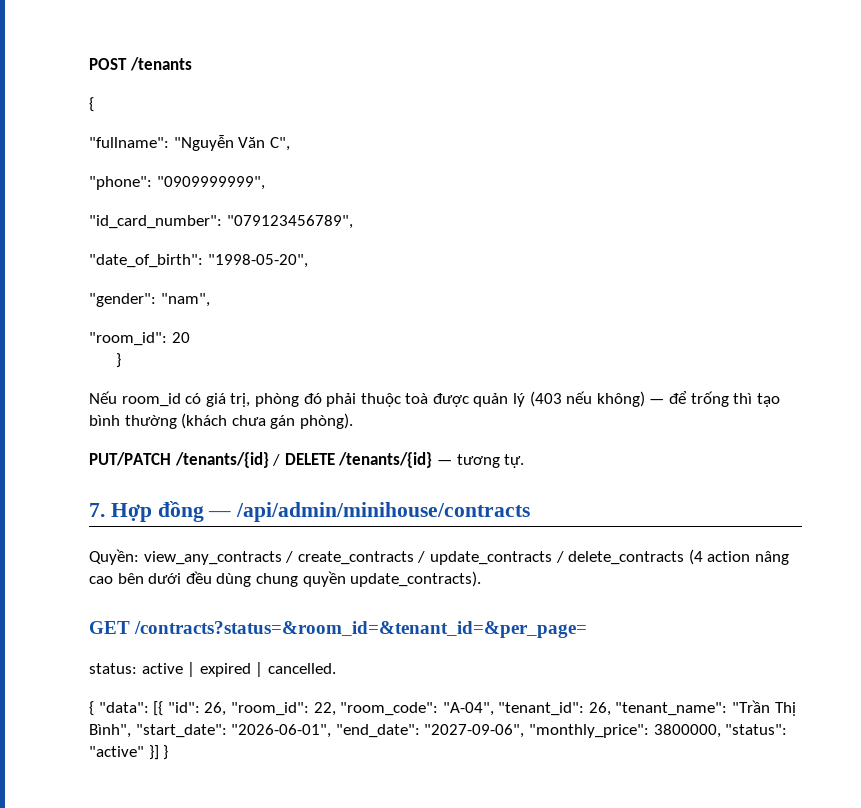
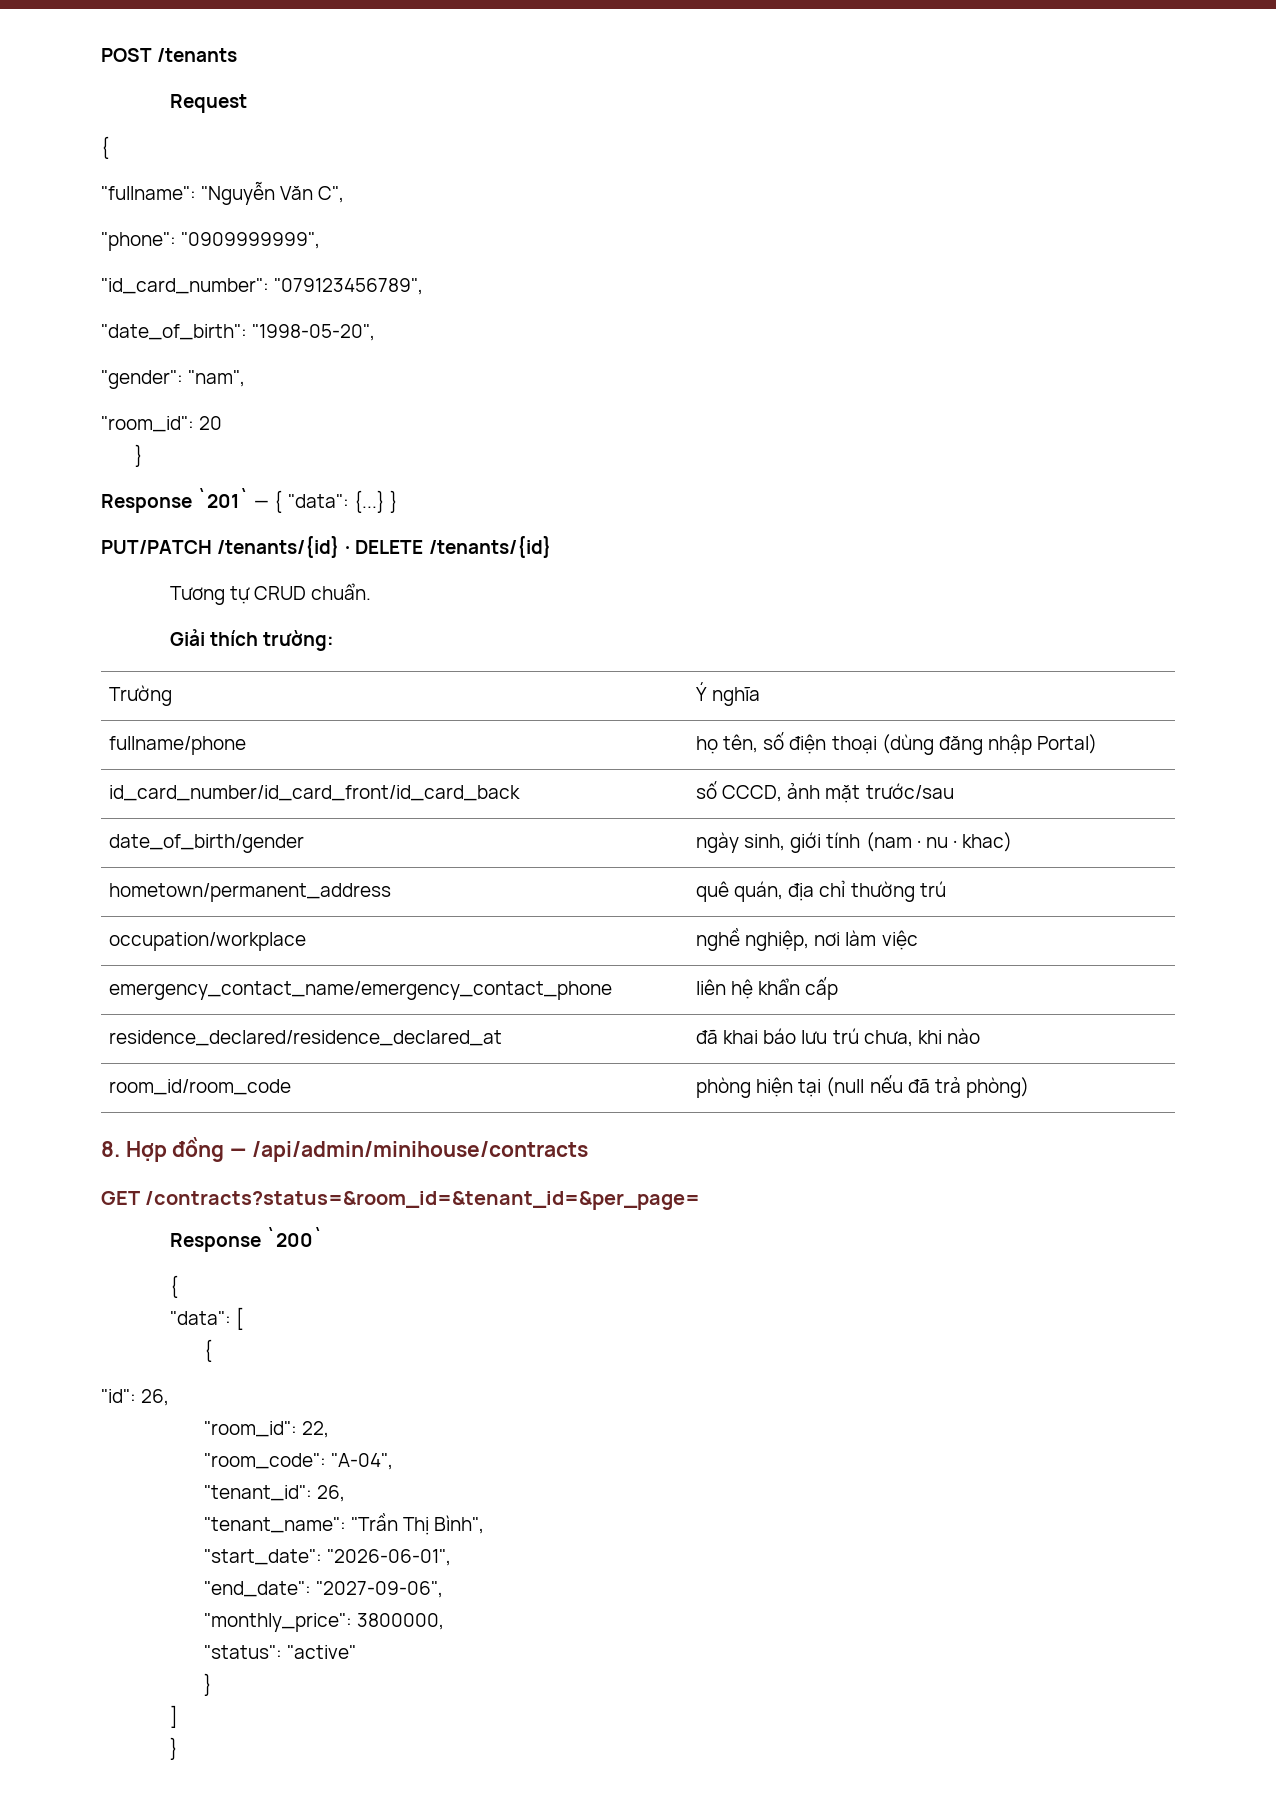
(192, 64) none -> [169,94,247,113] // Request
[89,391,780,407] [89,413,353,429] Nếu room_id có giá trị, phòng đó phải thuộc toà được quản lý (403 nếu không) — để trống thì tạo bình thường (khách chưa gán phòng). -> [101,488,398,513] Response `201` — { "data": {...} }
[272,454,281,466] / -> [345,546,351,554] ·
[436,454,525,468] [89,501,531,522] [89,549,789,565] [89,571,482,587] [89,621,588,638] [89,662,336,677] [89,701,164,716] — tương tự. // 7. Hợp đồng — /api/admin/minihouse/contracts // Quyền: view_any_contracts / create_contracts / update_contracts / delete_contracts (4 action nâng cao bên dưới đều dùng chung quyền update_contracts). // GET /contracts?status=&room_id=&tenant_id=&per_page= // status: active | expired | cancelled. // { "data": [{ -> [169,583,372,605] [169,629,334,651] [109,685,173,706] [696,682,761,706] [109,736,247,755] [696,732,1098,755] [109,785,521,801] [696,781,954,803] [109,834,305,853] [696,832,1013,853] [109,883,392,902] [696,880,946,902] [109,932,307,951] [696,928,918,951] [109,981,613,1000] [696,977,839,1000] [109,1030,503,1046] [696,1028,980,1047] [109,1079,292,1095] [696,1075,1029,1098] [101,1137,588,1162] [101,1191,701,1210] [169,1227,323,1252] [169,1275,178,1298] [169,1307,244,1330] [204,1339,213,1362] // Tương tự CRUD chuẩn. // Giải thích trường: // Trường | Ý nghĩa // fullname/phone | họ tên, số điện thoại (dùng đăng nhập Portal) // id_card_number/id_card_front/id_card_back | số CCCD, ảnh mặt trước/sau // date_of_birth/gender | ngày sinh, giới tính (nam · nu · khac) // hometown/permanent_address | quê quán, địa chỉ thường trú // occupation/workplace | nghề nghiệp, nơi làm việc // emergency_contact_name/emergency_contact_phone | liên hệ khẩn cấp // residence_declared/residence_declared_at | đã khai báo lưu trú chưa, khi nào // room_id/room_code | phòng hiện tại (null nếu đã trả phòng) // 8. Hợp đồng — /api/admin/minihouse/contracts // GET /contracts?status=&room_id=&tenant_id=&per_page= // Response `200` // { // "data": [ // { //
(227, 709) none -> (170, 1397) //
(336, 709) none -> (330, 1429) //
(494, 709) none -> (394, 1461) //
(611, 709) none -> (346, 1493) //
(131, 731) none -> (485, 1524) //
(332, 731) none -> (452, 1557) //
(525, 731) none -> (444, 1589) //
(721, 731) none -> (445, 1621) //
[148,745,169,760] }] } -> [204,1673,213,1696] [169,1705,178,1728] [169,1737,178,1760] // } // ] // }

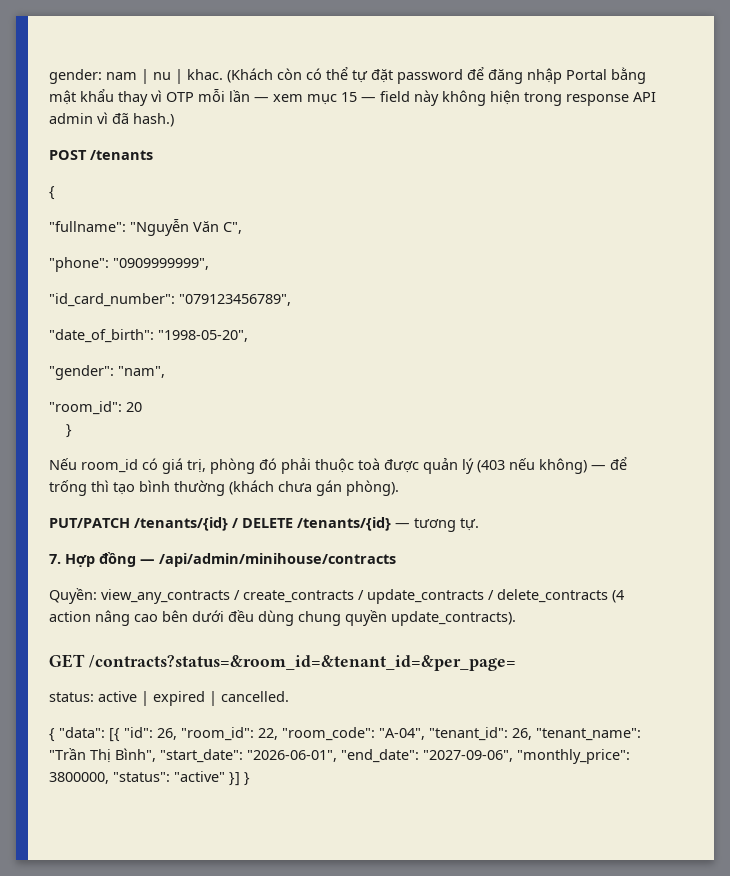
(101, 55) none -> [49,67,646,84] [49,89,656,106] [49,112,174,127] gender: nam | nu | khac. (Khách còn có thể tự đặt password để đăng nhập Portal bằng mật khẩu thay vì OTP mỗi lần — xem mục 15 — field này không hiện trong response API admin vì đã hash.) //
[169,94,247,113] // Request -> (153, 155) none
[101,488,398,513] Response `201` — { "data": {...} } -> [49,457,627,474] [49,480,399,496] Nếu room_id có giá trị, phòng đó phải thuộc toà được quản lý (403 nếu không) — để trống thì tạo bình thường (khách chưa gán phòng).
[345,546,351,554] · -> [232,518,238,528] /
[169,583,372,605] [169,629,334,651] [109,685,173,706] [696,682,761,706] [109,736,247,755] [696,732,1098,755] [109,785,521,801] [696,781,954,803] [109,834,305,853] [696,832,1013,853] [109,883,392,902] [696,880,946,902] [109,932,307,951] [696,928,918,951] [109,981,613,1000] [696,977,839,1000] [109,1030,503,1046] [696,1028,980,1047] [109,1079,292,1095] [696,1075,1029,1098] [101,1137,588,1162] [101,1191,701,1210] [169,1227,323,1252] [169,1275,178,1298] [169,1307,244,1330] [204,1339,213,1362] // Tương tự CRUD chuẩn. // Giải thích trường: // Trường | Ý nghĩa // fullname/phone | họ tên, số điện thoại (dùng đăng nhập Portal) // id_card_number/id_card_front/id_card_back | số CCCD, ảnh mặt trước/sau // date_of_birth/gender | ngày sinh, giới tính (nam · nu · khac) // hometown/permanent_address | quê quán, địa chỉ thường trú // occupation/workplace | nghề nghiệp, nơi làm việc // emergency_contact_name/emergency_contact_phone | liên hệ khẩn cấp // residence_declared/residence_declared_at | đã khai báo lưu trú chưa, khi nào // room_id/room_code | phòng hiện tại (null nếu đã trả phòng) // 8. Hợp đồng — /api/admin/minihouse/contracts // GET /contracts?status=&room_id=&tenant_id=&per_page= // Response `200` // { // "data": [ // { // -> [395,518,479,532] [49,552,396,567] [49,588,624,604] [49,610,516,626] [49,654,516,671] [49,691,289,706] [49,727,120,742] — tương tự. // 7. Hợp đồng — /api/admin/minihouse/contracts // Quyền: view_any_contracts / create_contracts / update_contracts / delete_contracts (4 action nâng cao bên dưới đều dùng chung quyền update_contracts). // GET /contracts?status=&room_id=&tenant_id=&per_page= // status: active | expired | cancelled. // { "data": [{
(170, 1397) // -> (177, 734) none
(330, 1429) // -> (278, 734) none
(394, 1461) // -> (425, 734) none
(346, 1493) // -> (532, 734) none
(485, 1524) // -> (156, 755) none
(452, 1557) // -> (337, 756) none
(444, 1589) // -> (513, 756) none
(445, 1621) // -> (109, 778) none
[204,1673,213,1696] [169,1705,178,1728] [169,1737,178,1760] // } // ] // } -> [229,772,250,786] }] }

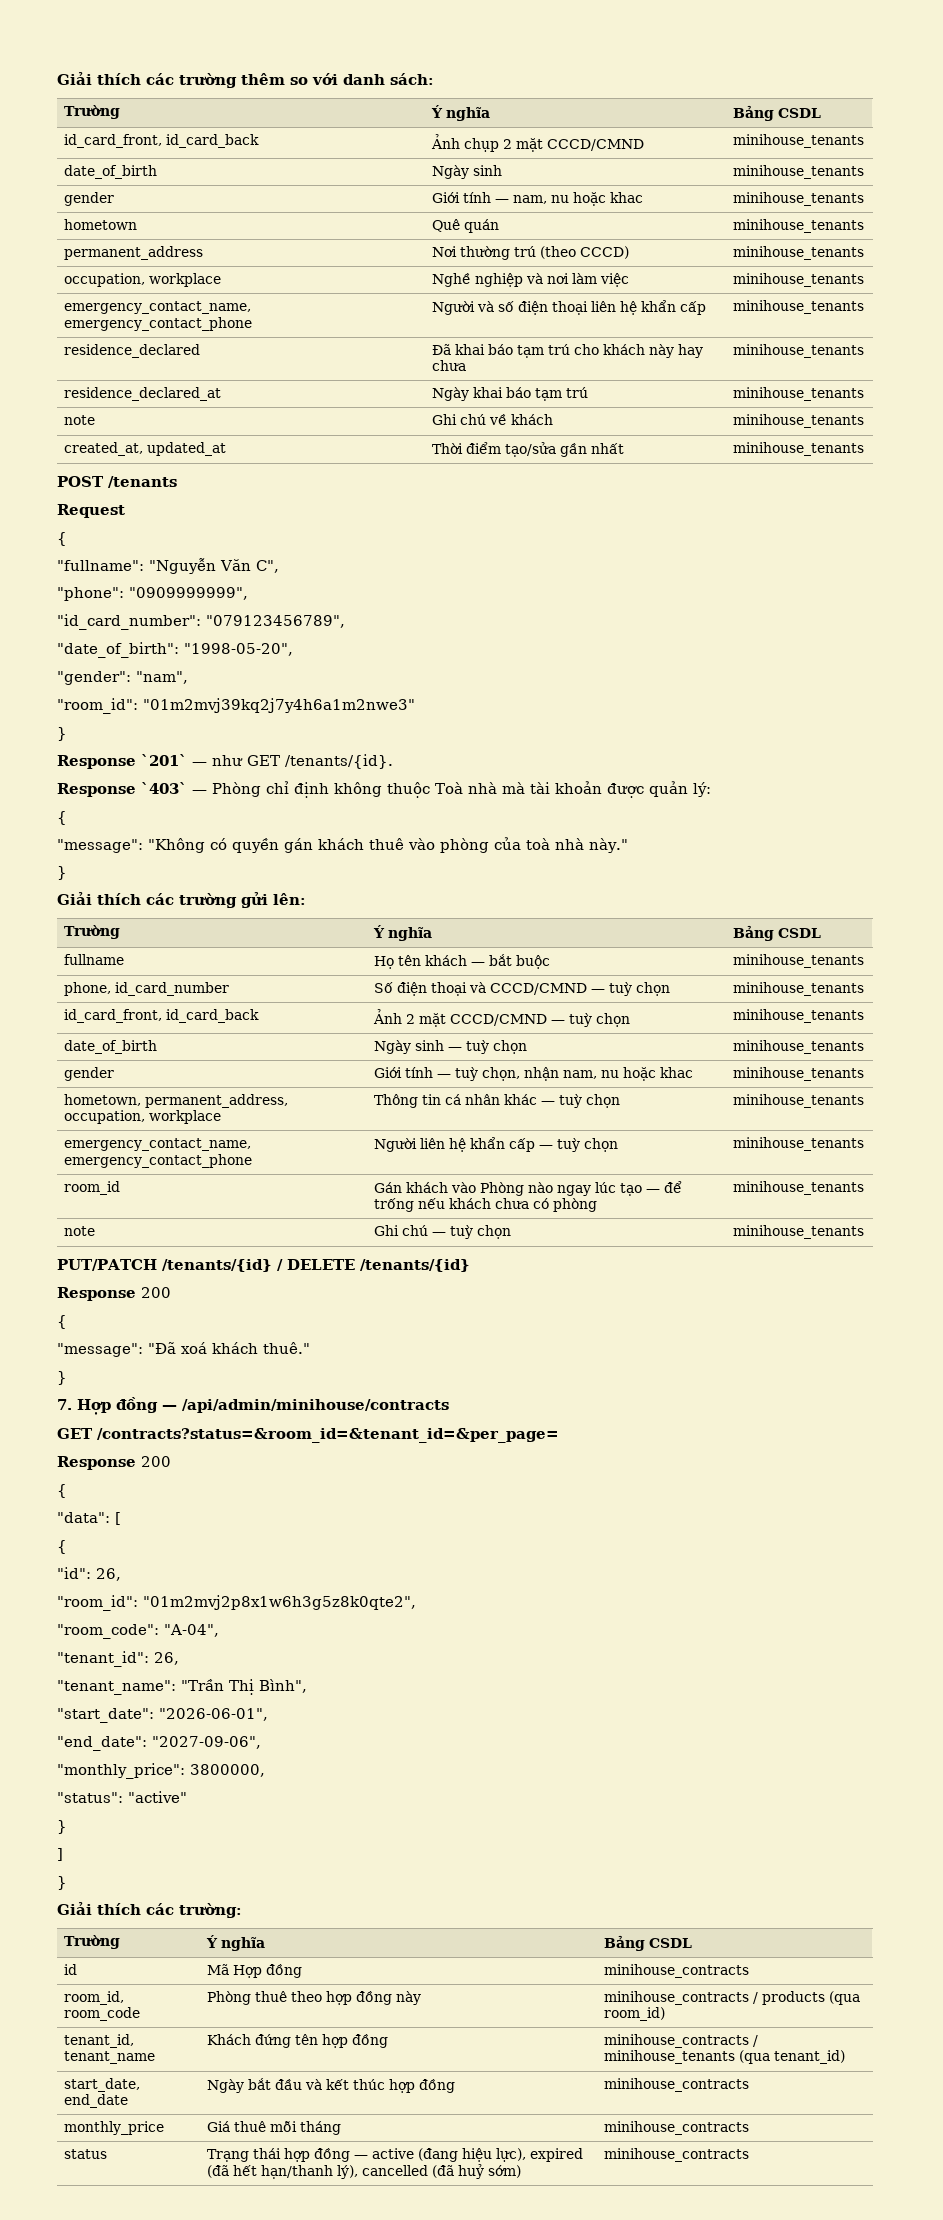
[49,67,646,84] [49,89,656,106] [49,112,174,127] gender: nam | nu | khac. (Khách còn có thể tự đặt password để đăng nhập Portal bằng mật khẩu thay vì OTP mỗi lần — xem mục 15 — field này không hiện trong response API admin vì đã hash.) -> [57,72,434,88] [63,105,120,119] [430,105,490,121] [732,105,821,121] [63,134,259,148] [430,134,644,152] [732,134,864,148] [63,165,157,179] [431,165,502,179] [732,165,864,179] [63,192,114,206] [431,192,643,206] [732,192,864,206] [63,219,137,230] [431,219,499,233] [732,219,864,233] [63,246,203,260] [431,246,629,260] [732,246,864,260] [63,273,221,287] [431,273,629,287] [732,273,864,287] [63,301,251,314] [63,317,252,331] [431,300,706,315] [732,300,864,314] [63,344,200,358] [431,344,703,358] [431,360,466,371] [732,344,864,358] [63,387,221,401] [431,387,588,401] [732,387,864,401] [63,415,95,425] [431,414,553,425] [732,414,864,428] [63,442,226,456] [431,442,624,457] [732,442,864,456] Giải thích các trường thêm so với danh sách: // Trường | Ý nghĩa | Bảng CSDL // id_card_front, id_card_back | Ảnh chụp 2 mặt CCCD/CMND | minihouse_tenants // date_of_birth | Ngày sinh | minihouse_tenants // gender | Giới tính — nam, nu hoặc khac | minihouse_tenants // hometown | Quê quán | minihouse_tenants // permanent_address | Nơi thường trú (theo CCCD) | minihouse_tenants // occupation, workplace | Nghề nghiệp và nơi làm việc | minihouse_tenants // emergency_contact_name, emergency_contact_phone | Người và số điện thoại liên hệ khẩn cấp | minihouse_tenants // residence_declared | Đã khai báo tạm trú cho khách này hay chưa | minihouse_tenants // residence_declared_at | Ngày khai báo tạm trú | minihouse_tenants // note | Ghi chú về khách | minihouse_tenants // created_at, updated_at | Thời điểm tạo/sửa gần nhất | minihouse_tenants
(153, 155) none -> [57,504,125,518] // Request
[126,402,142,412] [65,424,72,438] [49,457,627,474] [49,480,399,496] 20 // } // Nếu room_id có giá trị, phòng đó phải thuộc toà được quản lý (403 nếu không) — để trống thì tạo bình thường (khách chưa gán phòng). -> [143,698,415,713] [57,727,67,741] [57,754,393,769] [57,781,711,798] [57,811,67,825] [57,837,628,853] [57,866,67,880] [57,892,306,908] [63,925,120,939] [372,925,432,941] [732,925,821,941] [63,954,124,965] [373,954,550,969] [732,954,864,968] [63,982,229,996] [373,982,670,996] [732,982,864,996] [63,1009,259,1023] [372,1009,630,1027] [732,1009,864,1023] [63,1040,157,1054] [373,1040,527,1054] [732,1040,864,1054] [63,1067,114,1081] [373,1067,693,1081] [732,1067,864,1081] [63,1094,288,1108] [63,1110,221,1124] [373,1094,620,1108] [732,1094,864,1108] [63,1138,251,1151] [63,1154,252,1168] [373,1137,618,1152] [732,1137,864,1151] [63,1181,120,1195] [373,1181,682,1196] [373,1198,597,1212] [732,1181,864,1195] [63,1226,95,1236] [373,1225,511,1239] [732,1225,864,1239] "01m2mvj39kq2j7y4h6a1m2nwe3" // } // Response `201` — như GET /tenants/{id}. // Response `403` — Phòng chỉ định không thuộc Toà nhà mà tài khoản được quản lý: // { // "message": "Không có quyền gán khách thuê vào phòng của toà nhà này." // } // Giải thích các trường gửi lên: // Trường | Ý nghĩa | Bảng CSDL // fullname | Họ tên khách — bắt buộc | minihouse_tenants // phone, id_card_number | Số điện thoại và CCCD/CMND — tuỳ chọn | minihouse_tenants // id_card_front, id_card_back | Ảnh 2 mặt CCCD/CMND — tuỳ chọn | minihouse_tenants // date_of_birth | Ngày sinh — tuỳ chọn | minihouse_tenants // gender | Giới tính — tuỳ chọn, nhận nam, nu hoặc khac | minihouse_tenants // hometown, permanent_address, occupation, workplace | Thông tin cá nhân khác — tuỳ chọn | minihouse_tenants // emergency_contact_name, emergency_contact_phone | Người liên hệ khẩn cấp — tuỳ chọn | minihouse_tenants // room_id | Gán khách vào Phòng nào ngay lúc tạo — để trống nếu khách chưa có phòng | minihouse_tenants // note | Ghi chú — tuỳ chọn | minihouse_tenants
[395,518,479,532] — tương tự. -> [57,1287,171,1301] [57,1315,67,1329] [57,1342,310,1357] [57,1371,67,1385] // Response 200 // { // "message": "Đã xoá khách thuê." // }
[49,588,624,604] [49,610,516,626] [49,654,516,671] [49,691,289,706] [49,727,120,742] Quyền: view_any_contracts / create_contracts / update_contracts / delete_contracts (4 action nâng cao bên dưới đều dùng chung quyền update_contracts). // GET /contracts?status=&room_id=&tenant_id=&per_page= // status: active | expired | cancelled. // { "data": [{ -> [57,1428,559,1443] [57,1456,171,1470] [57,1484,67,1498] [57,1512,121,1525] [57,1540,67,1554] GET /contracts?status=&room_id=&tenant_id=&per_page= // Response 200 // { // "data": [ // { //
[181,727,278,741] "room_id": 22, -> [57,1595,416,1611] // "room_id": "01m2mvj2p8x1w6h3g5z8k0qte2", //
(425, 734) none -> (219, 1630) //
(532, 734) none -> (179, 1658) //
(156, 755) none -> (307, 1686) //
(337, 756) none -> (268, 1714) //
(513, 756) none -> (261, 1742) //
(109, 778) none -> (265, 1770) //
[229,772,250,786] }] } -> [57,1820,67,1834] [57,1848,63,1861] [57,1876,67,1890] [57,1902,242,1918] [63,1935,120,1949] [205,1935,265,1951] [603,1935,692,1951] [63,1964,77,1975] [206,1964,302,1978] [603,1964,749,1978] [63,1991,124,2005] [63,2007,140,2021] [206,1991,421,2005] [603,1991,860,2005] [603,2007,665,2021] [63,2034,134,2048] [63,2051,155,2064] [206,2034,388,2048] [603,2034,758,2048] [603,2050,845,2064] [63,2078,140,2092] [63,2094,128,2108] [206,2078,455,2093] [603,2078,749,2092] [63,2121,164,2135] [206,2121,341,2135] [603,2121,749,2135] [63,2149,107,2159] [206,2148,583,2162] [206,2164,521,2179] [603,2148,749,2162] // } // ] // } // Giải thích các trường: // Trường | Ý nghĩa | Bảng CSDL // id | Mã Hợp đồng | minihouse_contracts // room_id, room_code | Phòng thuê theo hợp đồng này | minihouse_contracts / products (qua room_id) // tenant_id, tenant_name | Khách đứng tên hợp đồng | minihouse_contracts / minihouse_tenants (qua tenant_id) // start_date, end_date | Ngày bắt đầu và kết thúc hợp đồng | minihouse_contracts // monthly_price | Giá thuê mỗi tháng | minihouse_contracts // status | Trạng thái hợp đồng — active (đang hiệu lực), expired (đã hết hạn/thanh lý), cancelled (đã huỷ sớm) | minihouse_contracts

